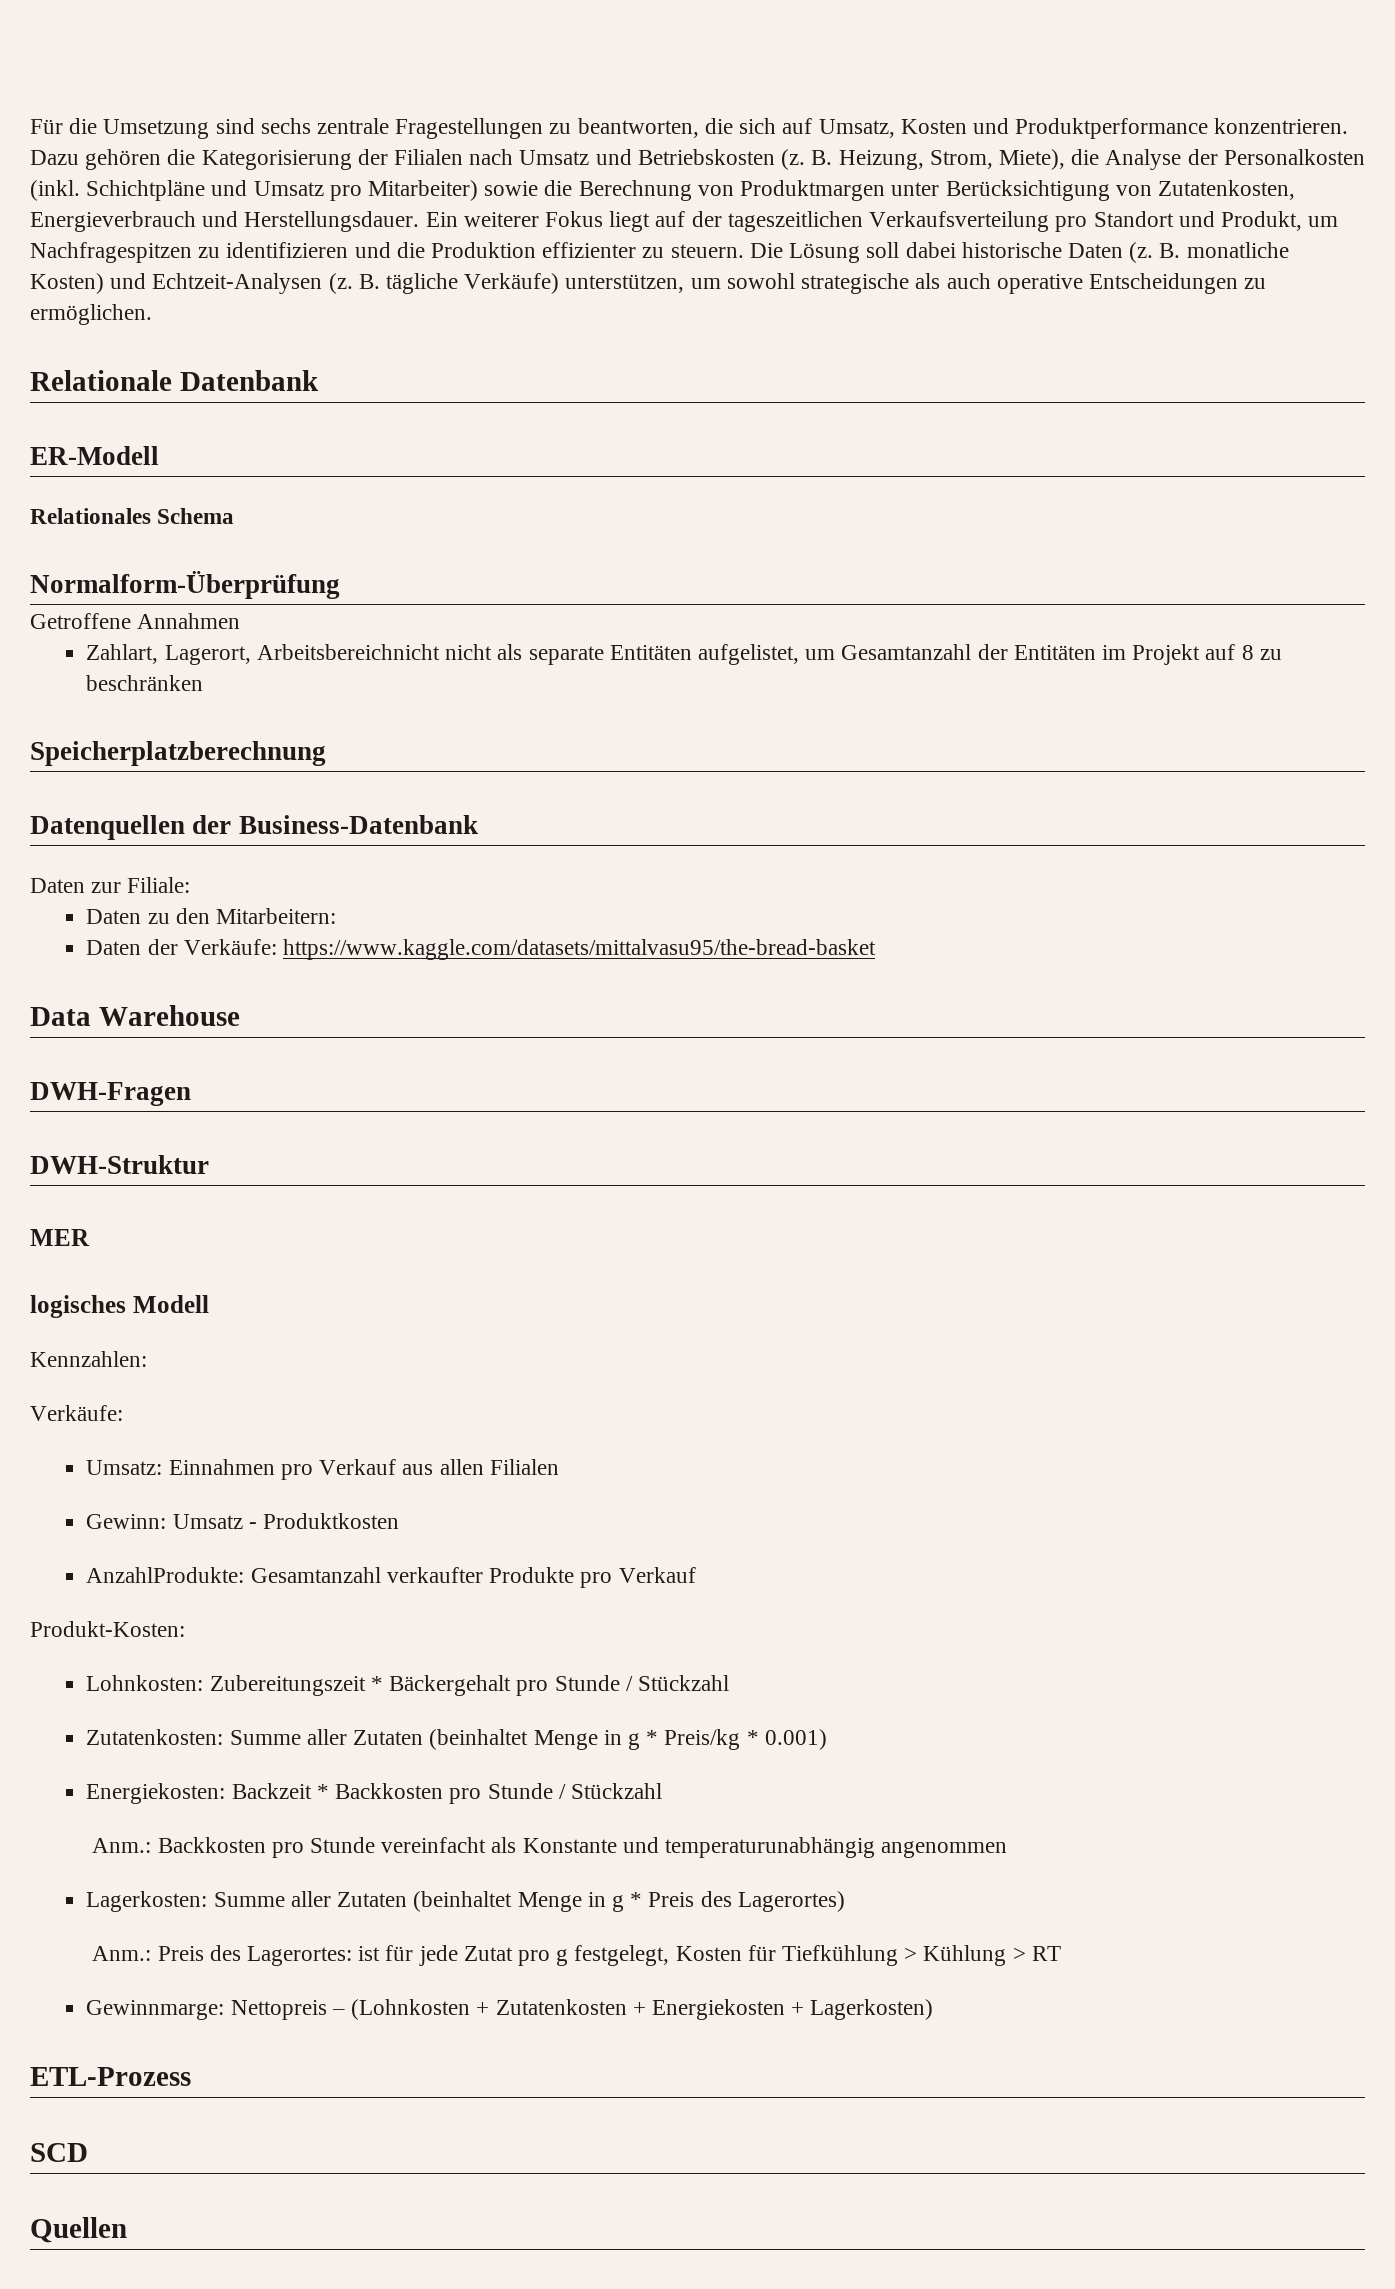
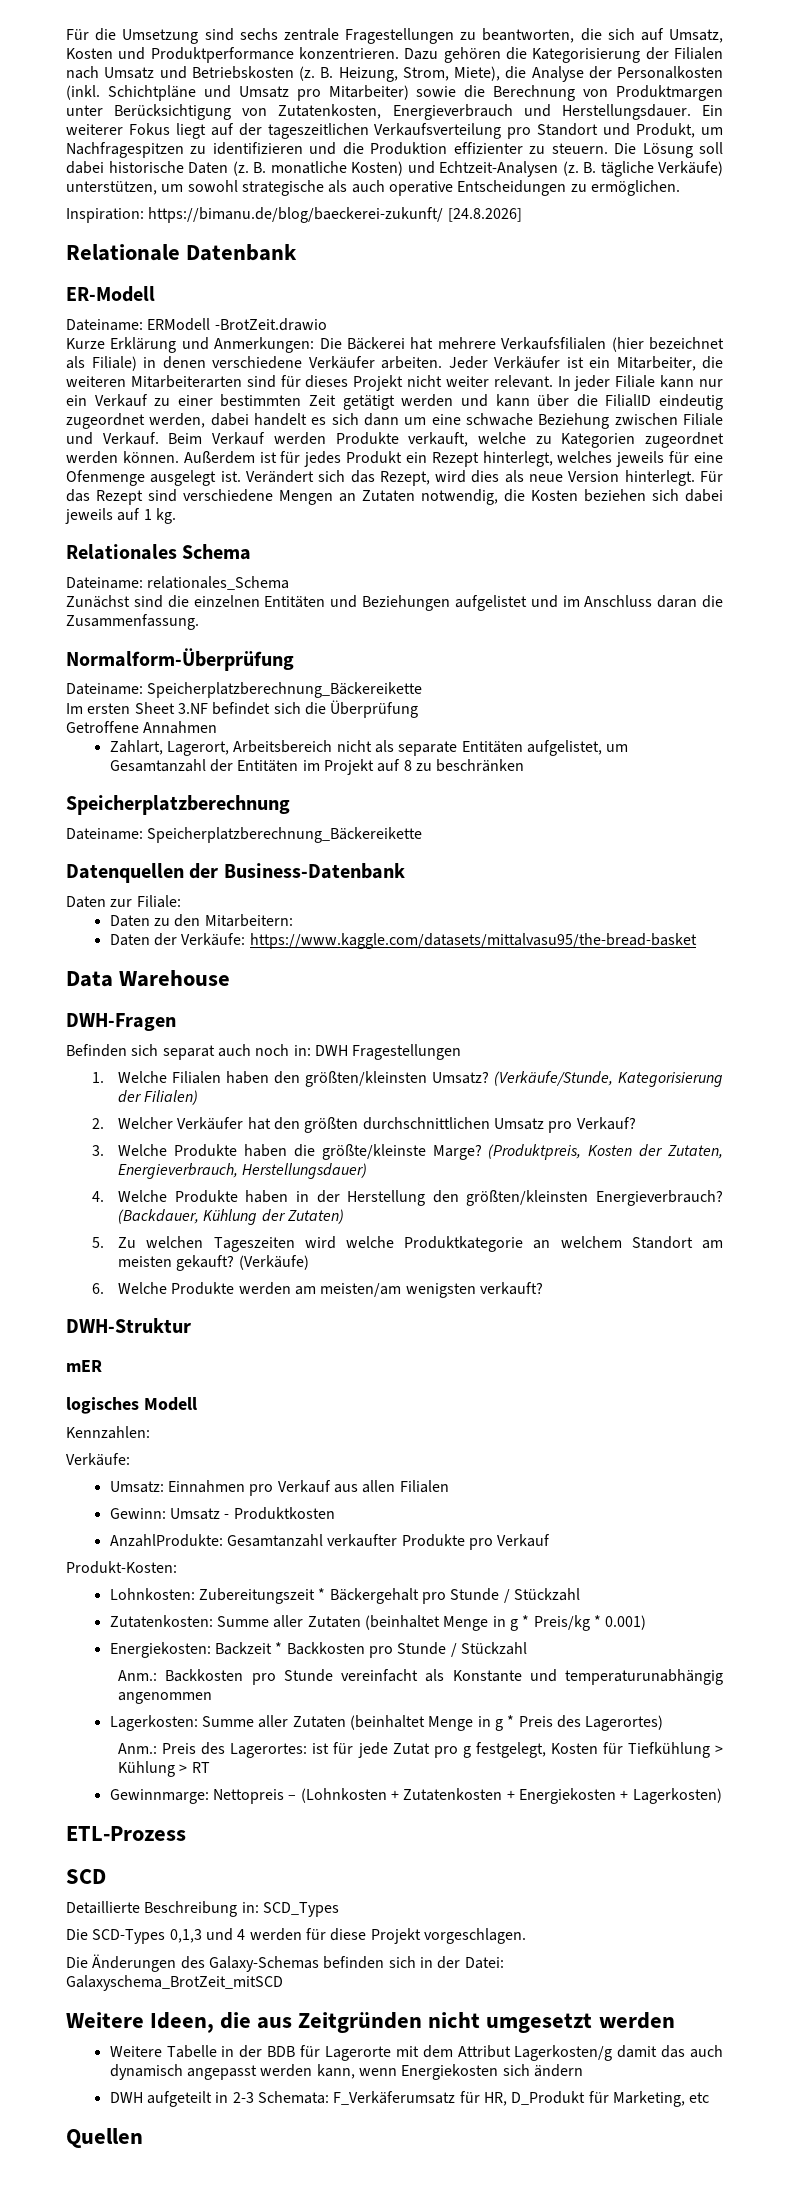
(152, 314) none -> [66,207,522,223] // Inspiration: https://bimanu.de/blog/baeckerei-zukunft/ [24.8.2026]
[30,508,235,524] [30,571,340,599] Relationales Schema // Normalform-Überprüfung -> [66,318,327,331] [66,337,725,353] [66,356,723,371] [66,375,723,391] [66,394,724,410] [66,413,723,429] [66,432,724,448] [66,451,723,467] [66,470,723,486] [66,489,723,505] [65,508,176,524] [66,544,252,560] [66,576,290,590] [66,595,724,611] [66,614,199,630] [66,648,294,671] [66,682,423,698] [66,700,419,718] Dateiname: ERModell -BrotZeit.drawio // Kurze Erklärung und Anmerkungen: Die Bäckerei hat mehrere Verkaufsfilialen (hier bezeichnet als Filiale) in denen verschiedene Verkäufer arbeiten. Jeder Verkäufer ist ein Mitarbeiter, die weiteren Mitarbeiterarten sind für dieses Projekt nicht weiter relevant. In jeder Filiale kann nur ein Verkauf zu einer bestimmten Zeit getätigt werden und kann über die FilialID eindeutig zugeordnet werden, dabei handelt es sich dann um eine schwache Beziehung zwischen Filiale und Verkauf. Beim Verkauf werden Produkte verkauft, welche zu Kategorien zugeordnet werden können. Außerdem ist für jedes Produkt ein Rezept hinterlegt, welches jeweils für eine Ofenmenge ausgelegt ist. Verändert sich das Rezept, wird dies als neue Version hinterlegt. Für das Rezept sind verschiedene Mengen an Zutaten notwendig, die Kosten beziehen sich dabei jeweils auf 1 kg. // Relationales Schema // Dateiname: relationales_Schema // Zunächst sind die einzelnen Entitäten und Beziehungen aufgelistet und im Anschluss daran die Zusammenfassung. // Normalform-Überprüfung // Dateiname: Speicherplatzberechnung_Bäckereikette // Im ersten Sheet 3.NF befindet sich die Überprüfung
[256,644,440,660] Arbeitsbereichnicht -> [233,740,333,753] Arbeitsbereich
(326, 753) none -> [66,827,423,843] // Dateiname: Speicherplatzberechnung_Bäckereikette
(191, 1094) none -> [66,1044,462,1060] [92,1071,723,1087] [118,1090,199,1105] [92,1117,636,1133] [92,1144,723,1160] [118,1163,368,1179] [92,1190,724,1206] [118,1209,345,1225] [92,1236,723,1252] [118,1255,309,1271] [92,1282,544,1298] // Befinden sich separat auch noch in: DWH Fragestellungen // 1. Welche Filialen haben den größten/kleinsten Umsatz? (Verkäufe/Stunde, Kategorisierung der Filialen) // 2. Welcher Verkäufer hat den größten durchschnittlichen Umsatz pro Verkauf? // 3. Welche Produkte haben die größte/kleinste Marge? (Produktpreis, Kosten der Zutaten, Energieverbrauch, Herstellungsdauer) // 4. Welche Produkte haben in der Herstellung den größten/kleinsten Energieverbrauch? (Backdauer, Kühlung der Zutaten) // 5. Zu welchen Tageszeiten wird welche Produktkategorie an welchem Standort am meisten gekauft? (Verkäufe) // 6. Welche Produkte werden am meisten/am wenigsten verkauft?
[30,1229,90,1246] MER -> [66,1360,102,1372] mER
(88, 2152) none -> [66,1901,339,1917] [66,1928,526,1944] [66,1954,504,1972] [66,1975,283,1991] [66,2012,675,2033] [109,2045,724,2061] [109,2064,583,2080] [109,2091,710,2107] // Detaillierte Beschreibung in: SCD_Types // Die SCD-Types 0,1,3 und 4 werden für diese Projekt vorgeschlagen. // Die Änderungen des Galaxy-Schemas befinden sich in der Datei: Galaxyschema_BrotZeit_mitSCD // Weitere Ideen, die aus Zeitgründen nicht umgesetzt werden // Weitere Tabelle in der BDB für Lagerorte mit dem Attribut Lagerkosten/g damit das auch dynamisch angepasst werden kann, wenn Energiekosten sich ändern // DWH aufgeteilt in 2-3 Schemata: F_Verkäferumsatz für HR, D_Produkt für Marketing, etc

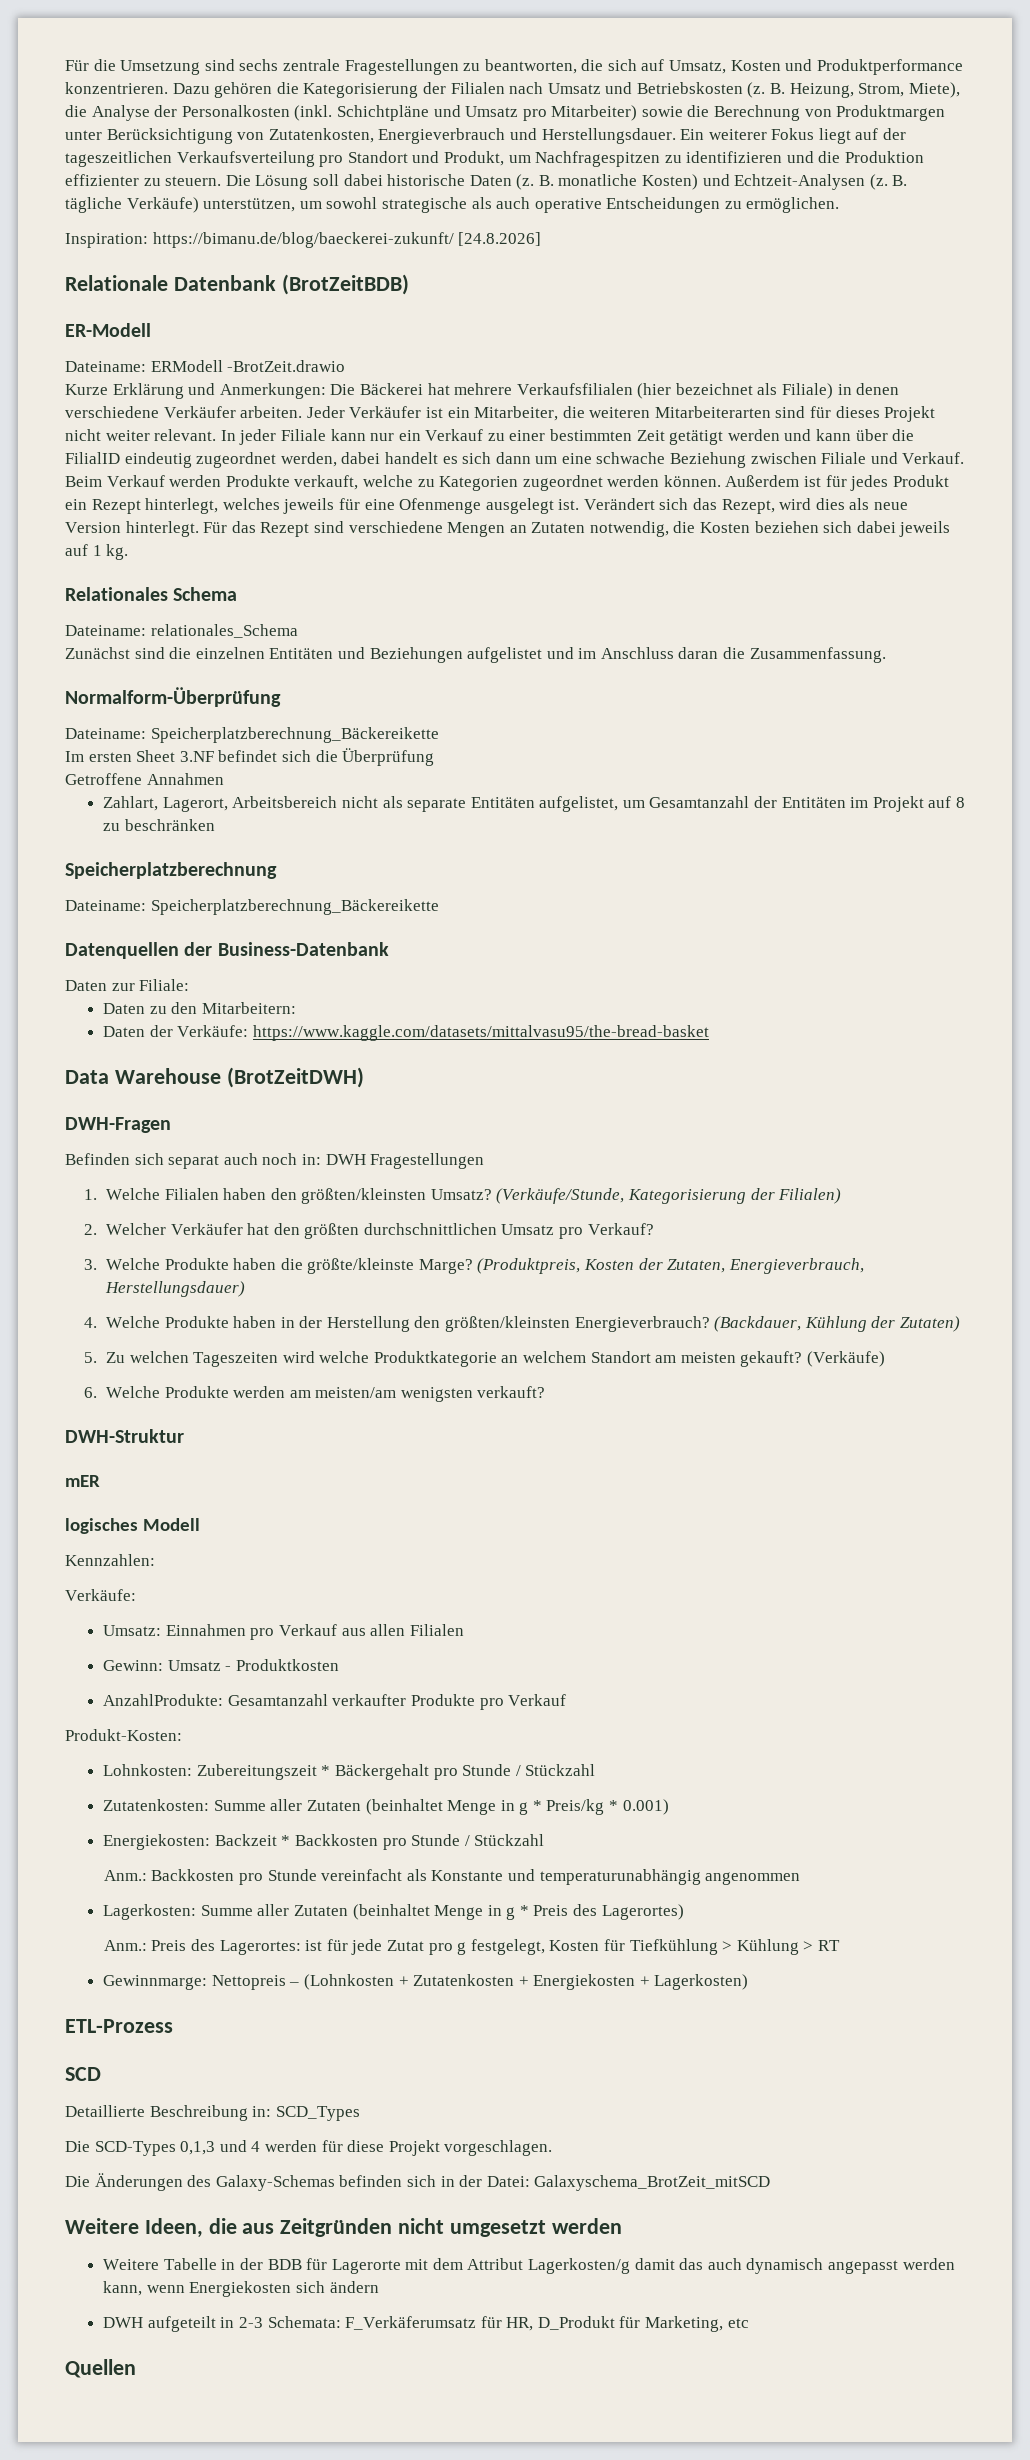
(298, 252) none -> [281,274,409,295] (BrotZeitBDB)
(231, 978) none -> [226,1067,364,1088] (BrotZeitDWH)

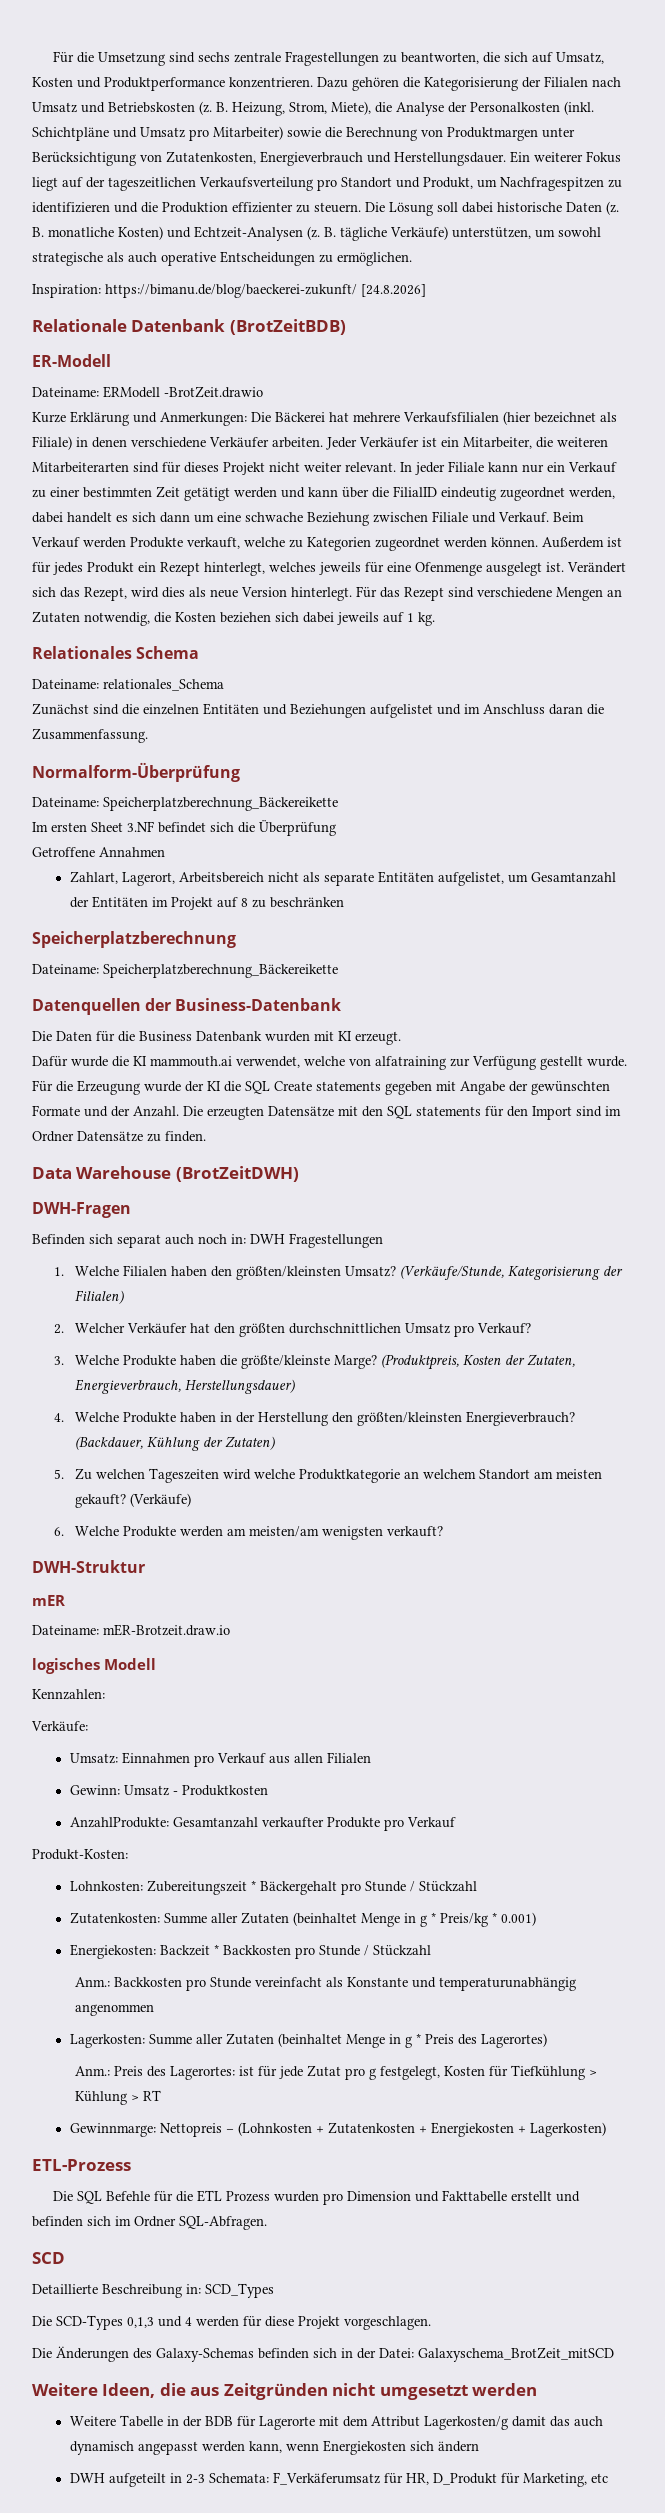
[65,979,190,991] [103,1002,296,1014] [103,1025,709,1041] Daten zur Filiale: // Daten zu den Mitarbeitern: // Daten der Verkäufe: https://www.kaggle.com/datasets/mittalvasu95/the-bread-basket -> [32,1031,401,1045] [32,1056,627,1070] [32,1080,610,1095] [32,1105,621,1120] [32,1131,206,1142] Die Daten für die Business Datenbank wurden mit KI erzeugt. // Dafür wurde die KI mammouth.ai verwendet, welche von alfatraining zur Verfügung gestellt wurde. Für die Erzeugung wurde der KI die SQL Create statements gegeben mit Angabe der gewünschten Formate und der Anzahl. Die erzeugten Datensätze mit den SQL statements für den Import sind im Ordner Datensätze zu finden.
(100, 1481) none -> [32,1624,230,1636] // Dateiname: mER-Brotzeit.draw.io
(173, 2026) none -> [52,2190,580,2205] [32,2216,267,2230] // Die SQL Befehle für die ETL Prozess wurden pro Dimension und Fakttabelle erstellt und befinden sich im Ordner SQL-Abfragen.
[65,2359,136,2378] // Quellen -> (608, 2478) none

